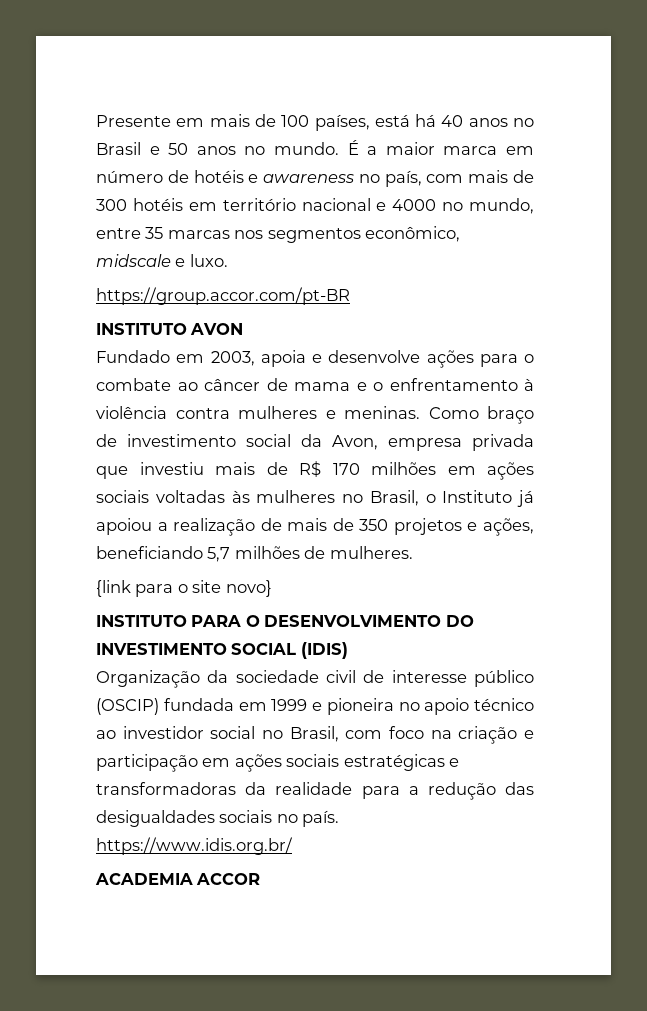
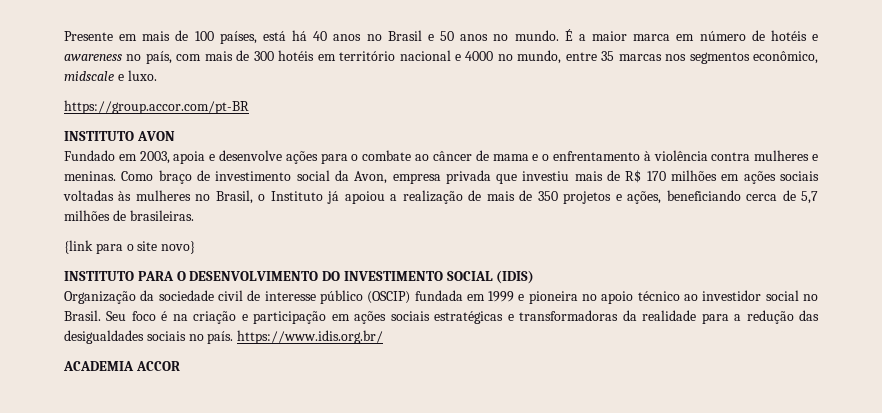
(203, 552) none -> [746,190,796,201] cerca de
[329,546,413,559] mulheres. -> [129,210,194,221] brasileiras.
[289,726,424,742] Brasil, com foco -> [64,310,168,321] Brasil. Seu foco é

